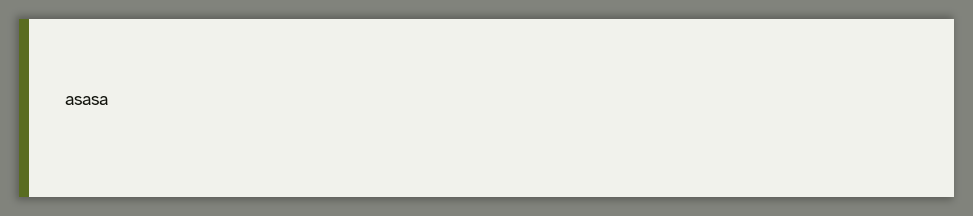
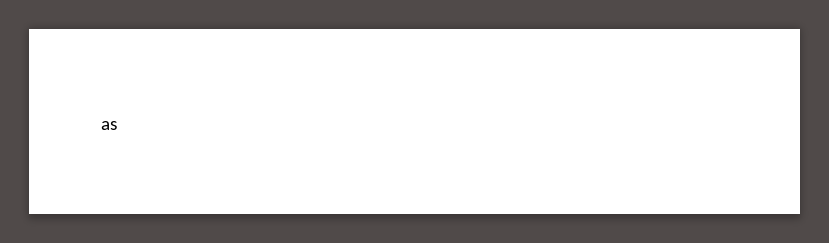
[65,96,108,105] asasa -> [101,121,117,130] as

